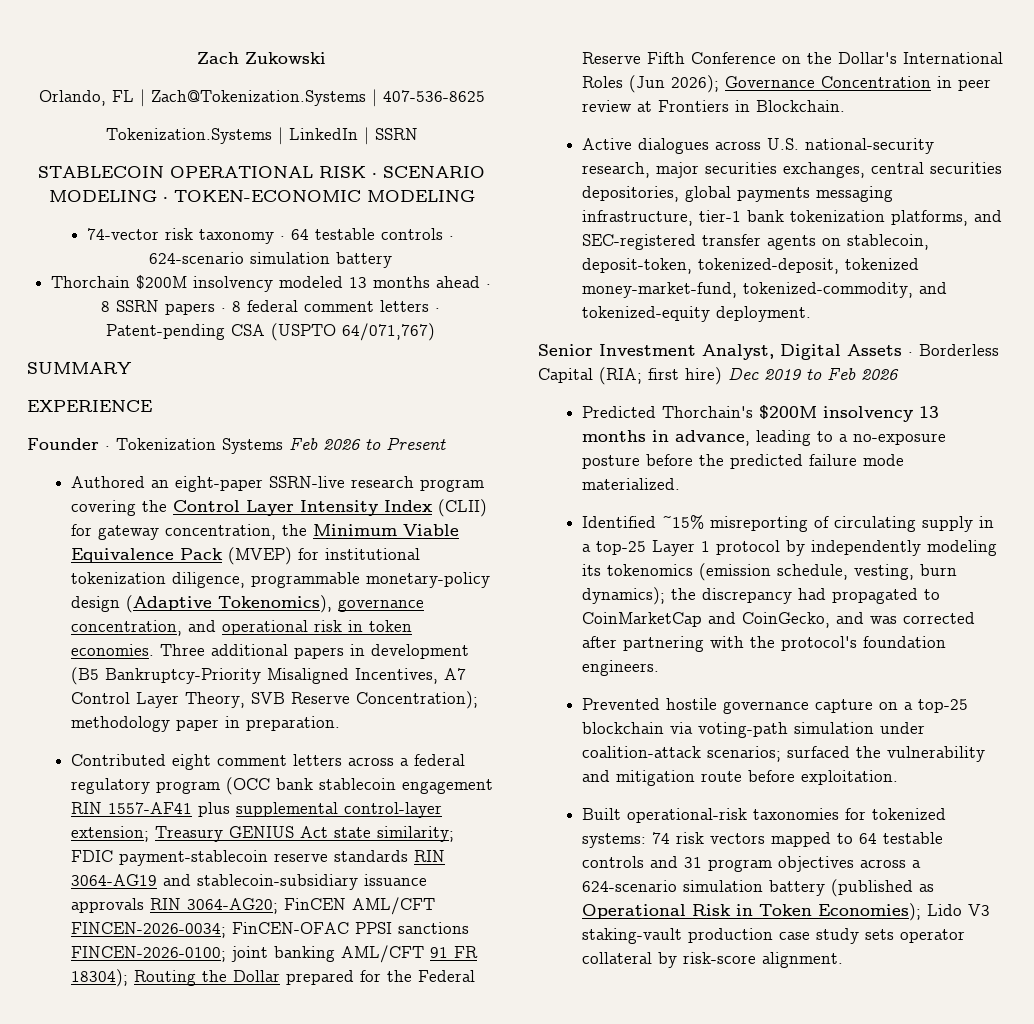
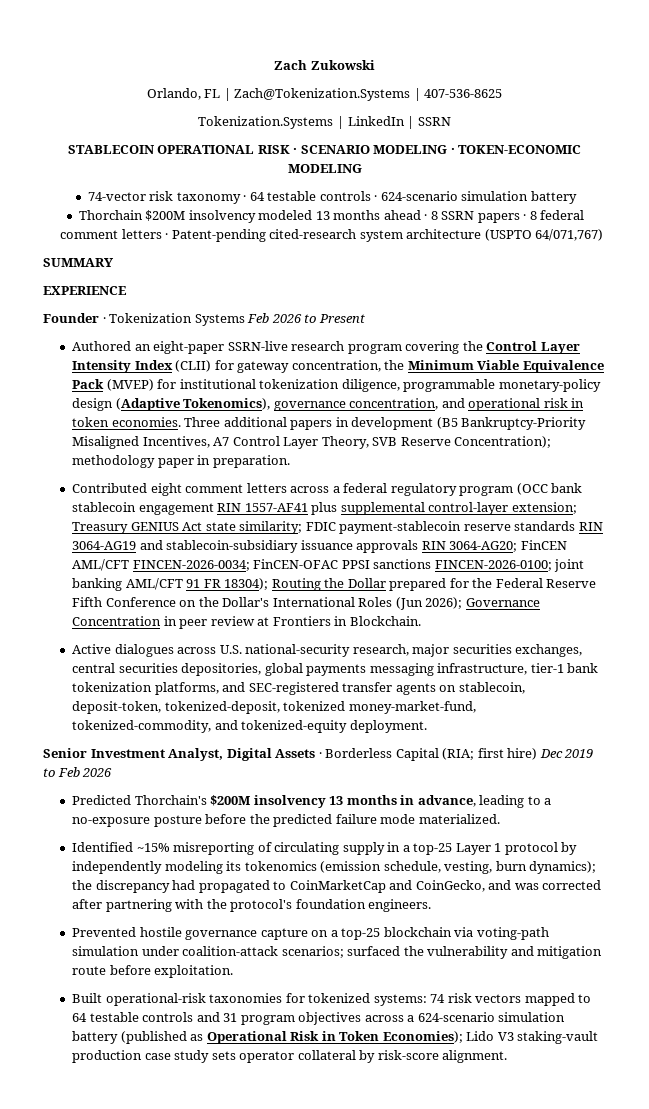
[231,324,266,336] CSA -> [269,229,482,242] cited-research system architecture

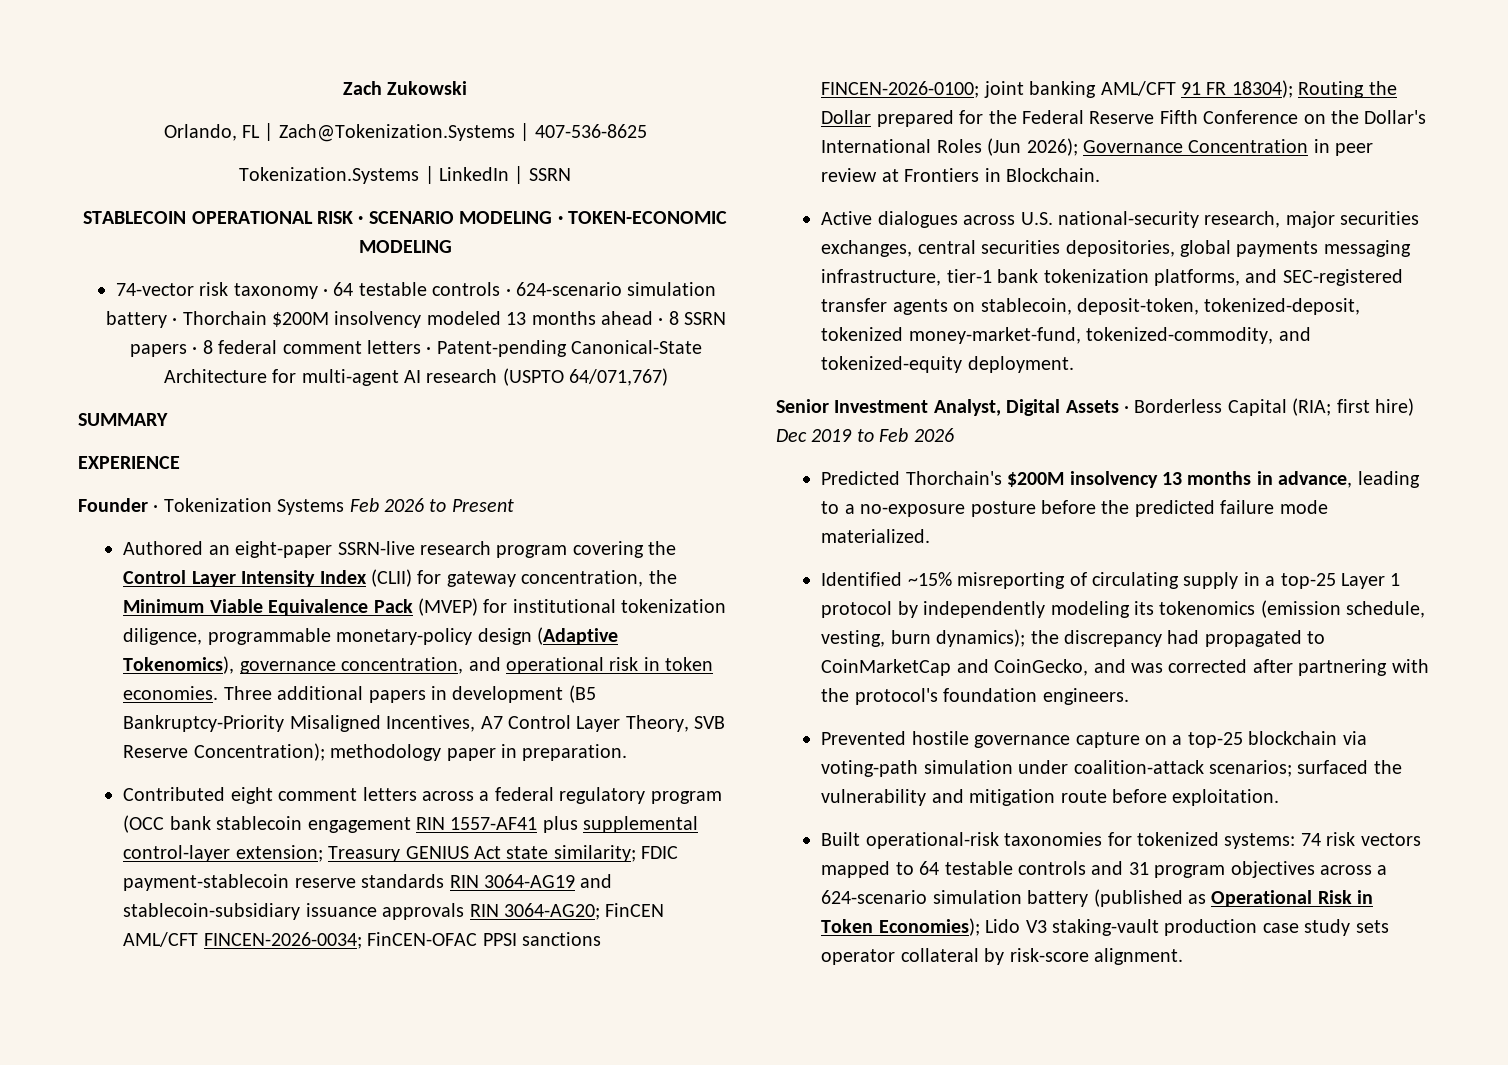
(577, 197) // -> [172,318,178,325] ·
[269,229,482,242] cited-research system architecture -> [571,340,703,354] [163,369,498,386] Canonical-State Architecture for multi-agent AI research

